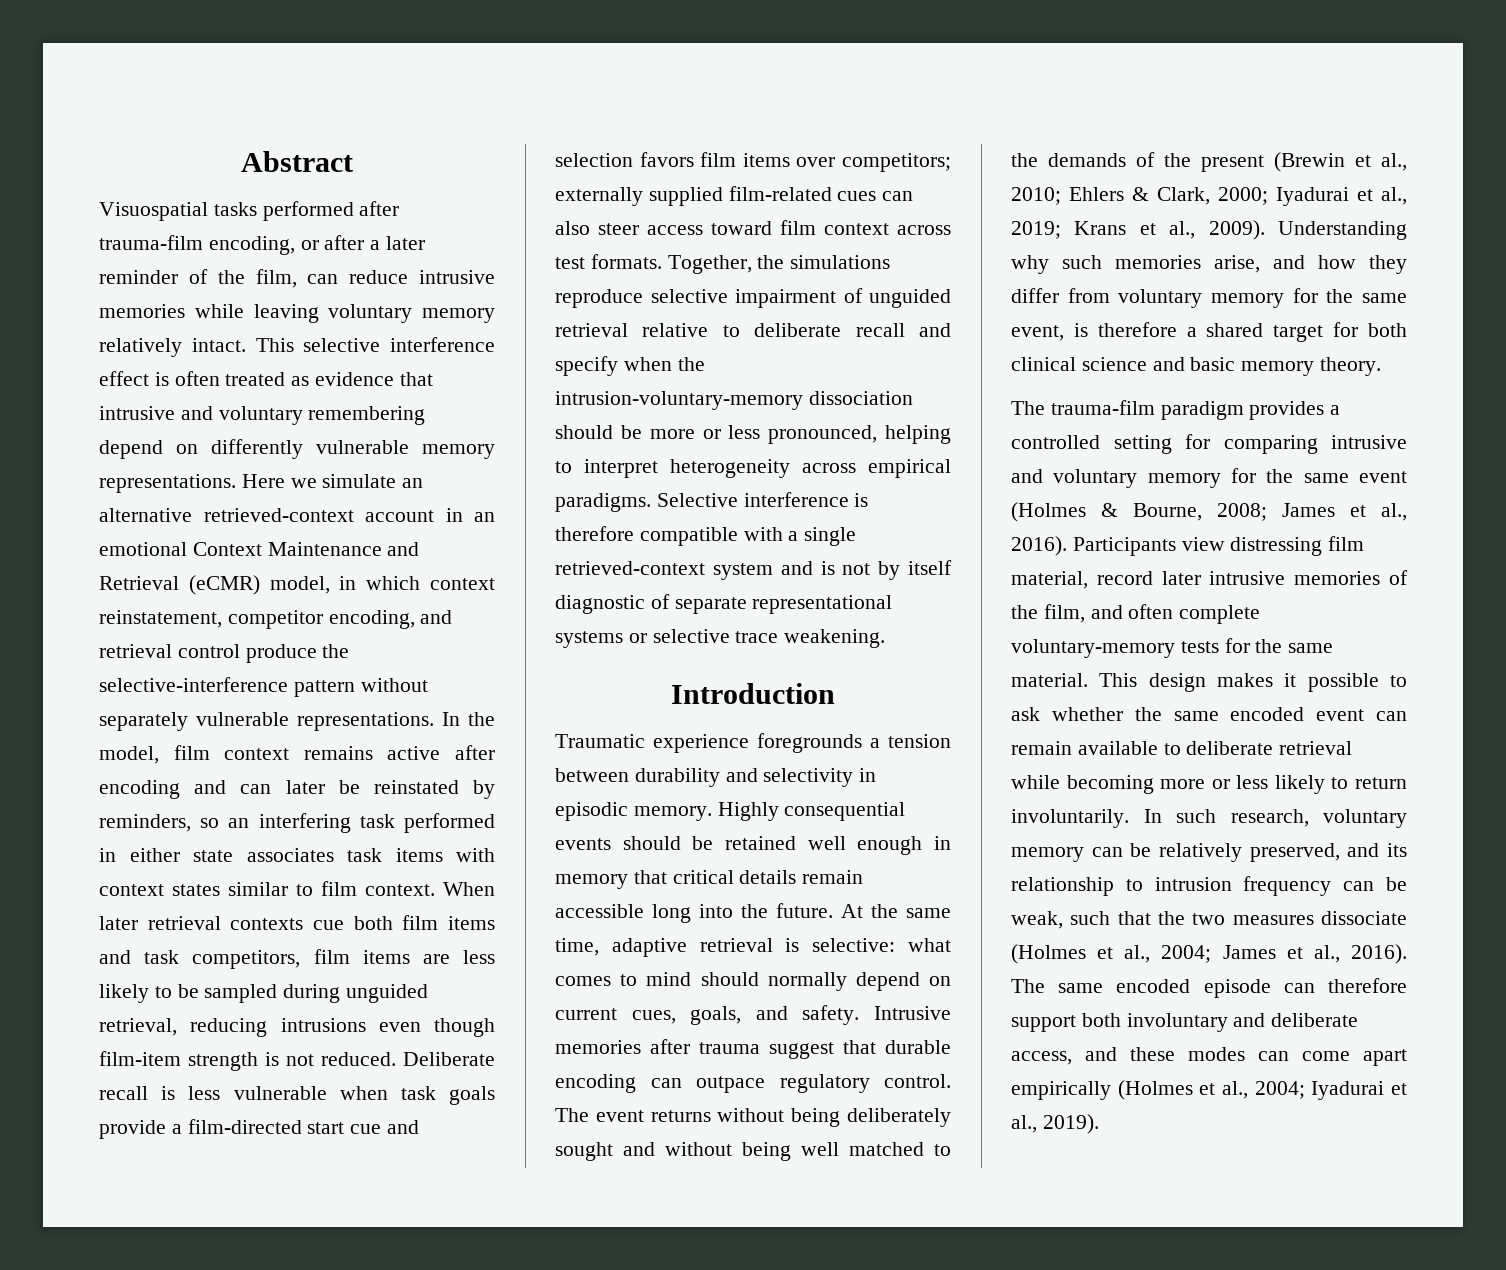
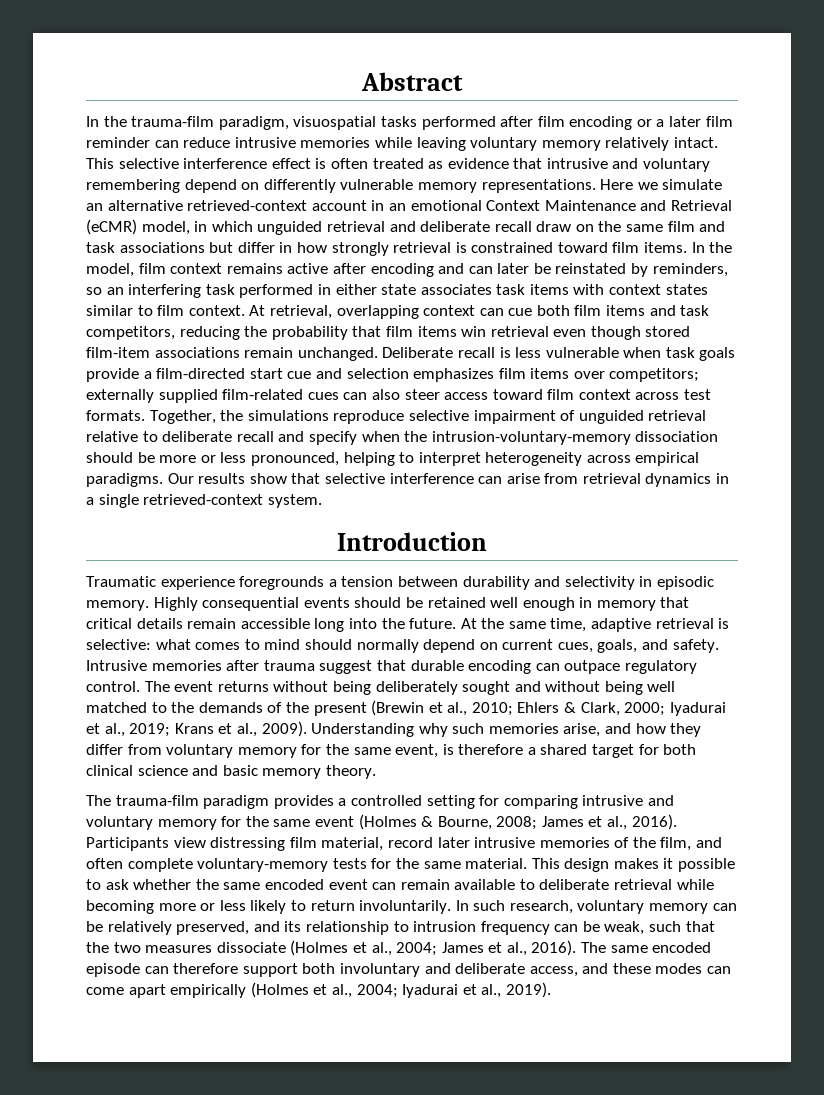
[99,201,400,221] [99,235,426,255] [99,269,297,288] Visuospatial tasks performed after trauma-film encoding, or after a later reminder of the film, -> [86,116,733,130] [86,137,150,148] In the trauma-film paradigm, visuospatial tasks performed after film encoding or a later film reminder
[430,578,495,590] [99,610,453,629] [99,644,350,663] [99,677,428,697] [99,712,434,731] context reinstatement, competitor encoding, and retrieval control produce the selective-interference pattern without separately vulnerable representations. -> [257,221,726,235] [86,242,688,256] unguided retrieval and deliberate recall draw on the same film and task associations but differ in how strongly retrieval is constrained toward film items.
[443,882,495,896] [99,916,304,930] When later retrieval contexts -> [249,305,504,319] At retrieval, overlapping context can
[313,949,496,964] [99,984,429,1003] [99,1018,495,1037] [99,1051,396,1071] film items are less likely to be sampled during unguided retrieval, reducing intrusions even though film-item strength is not reduced. -> [179,326,691,340] [86,347,378,361] reducing the probability that film items win retrieval even though stored film-item associations remain unchanged.
[639,152,694,167] favors -> [413,368,495,382] emphasizes
[656,492,869,507] [555,526,857,546] [555,560,952,580] [555,594,893,614] [555,629,886,648] Selective interference is therefore compatible with a single retrieved-context system and is not by itself diagnostic of separate representational systems or selective trace weakening. -> [167,473,730,487] [86,494,322,508] Our results show that selective interference can arise from retrieval dynamics in a single retrieved-context system.

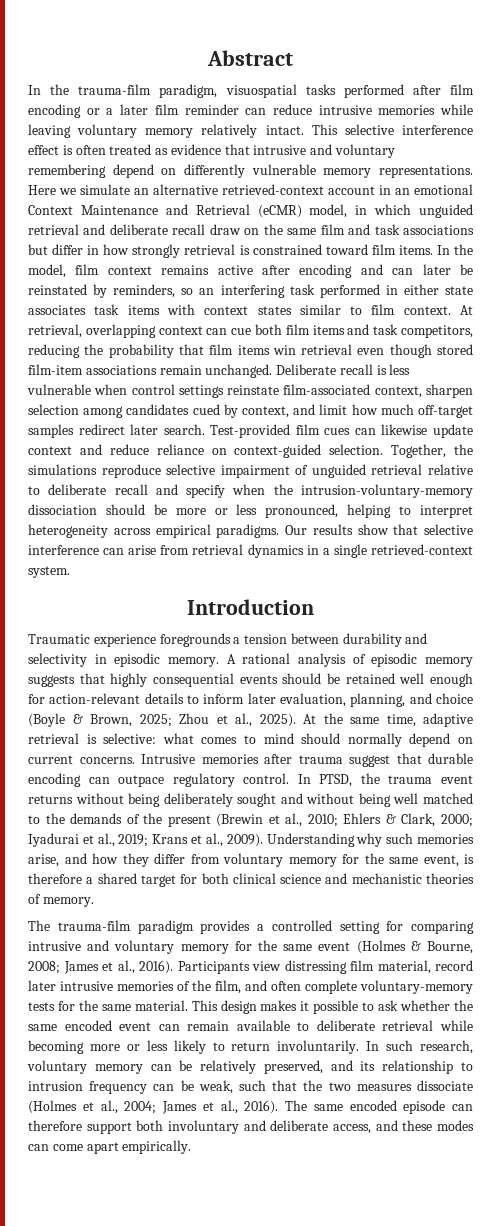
[665,347,736,361] [86,368,700,382] [86,389,712,403] [86,410,145,421] task goals provide a film-directed start cue and selection emphasizes film items over competitors; externally supplied film-related cues can also steer access toward film context across test formats. -> [131,384,473,398] [28,404,473,418] [28,424,473,438] [28,444,384,458] control settings reinstate film-associated context, sharpen selection among candidates cued by context, and limit how much off-target samples redirect later search. Test-provided film cues can likewise update context and reduce reliance on context-guided selection.
[153,597,198,611] Highly -> [226,653,474,667] [28,673,148,687] A rational analysis of episodic memory suggests that highly
[579,597,690,611] [86,618,457,632] in memory that critical details remain accessible long into the future. -> [28,693,473,707] [28,713,296,727] for action-relevant details to inform later evaluation, planning, and choice (Boyle & Brown, 2025; Zhou et al., 2025).
[557,639,719,653] cues, goals, and safety. -> [79,757,135,764] concerns.
[144,681,170,692] The -> [297,773,433,787] In PTSD, the trauma
[222,765,376,779] basic memory theory. -> [351,873,475,884] [28,894,94,907] mechanistic theories of memory.
[170,982,551,998] empirically (Holmes et al., 2004; Iyadurai et al., 2019). -> [122,1140,192,1154] empirically.

